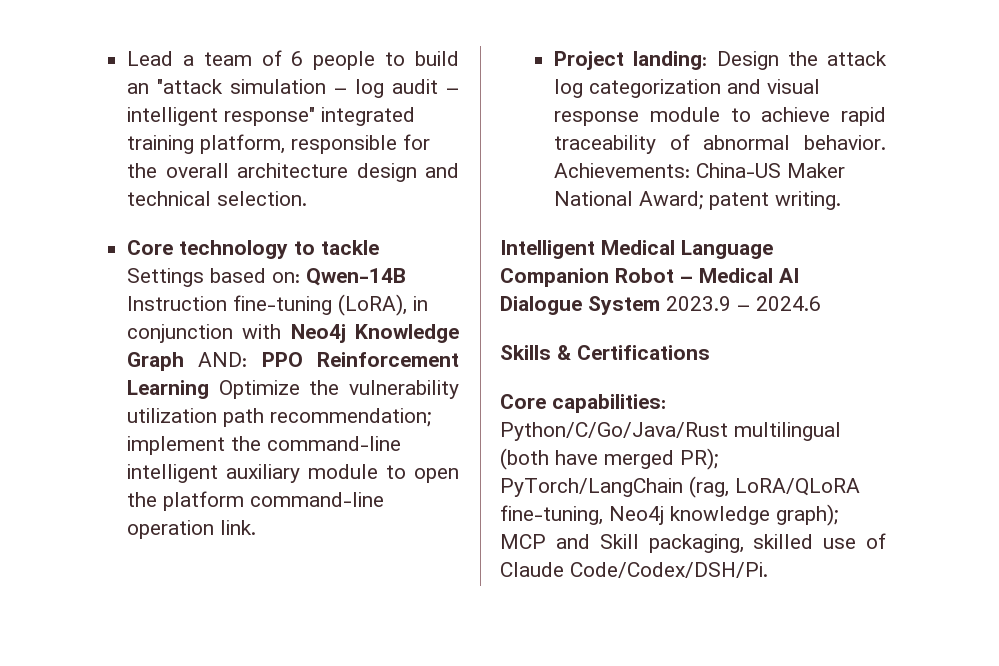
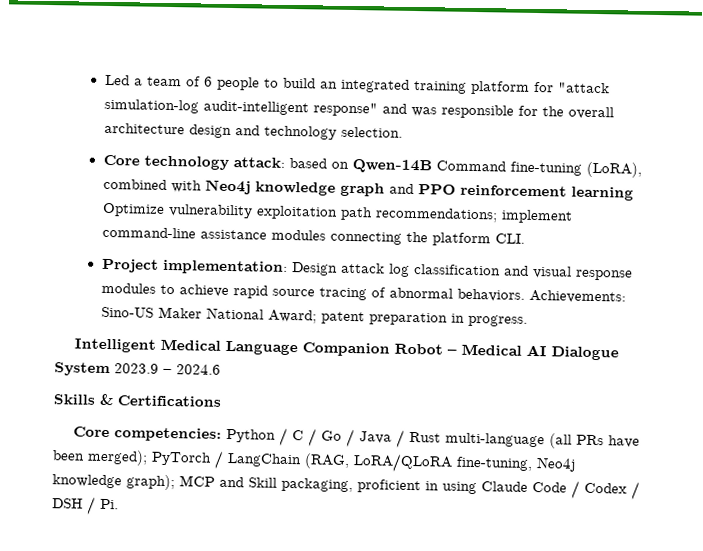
[127,51,174,66] Lead -> [104,74,130,86] Led
[157,79,459,98] [127,107,416,126] [127,134,286,154] "attack simulation – log audit – intelligent response" integrated training platform, -> [340,78,610,95] [103,98,437,117] integrated training platform for "attack simulation-log audit-intelligent response" and was
[127,191,212,206] technical -> [263,125,337,140] technology
[294,240,380,255] [127,268,407,287] [127,294,429,316] [127,324,459,343] [127,352,459,371] [127,380,459,399] [127,408,432,427] [127,436,402,455] [127,464,459,483] [127,491,385,511] [127,520,257,539] [554,51,818,70] to tackle Settings based on: Qwen-14B Instruction fine-tuning (LoRA), in conjunction with Neo4j Knowledge Graph AND: PPO Reinforcement Learning Optimize the vulnerability utilization path recommendation; implement the command-line intelligent auxiliary module to open the platform command-line operation link. // Project landing: Design the -> [232,157,642,178] [102,178,634,201] [101,202,573,224] [101,226,525,247] [101,258,338,276] attack: based on Qwen-14B Command fine-tuning (LoRA), combined with Neo4j knowledge graph and PPO reinforcement learning Optimize vulnerability exploitation path recommendations; implement command-line assistance modules connecting the platform CLI. // Project implementation: Design
[589,79,722,98] categorization -> [413,264,501,276] classification
[649,107,720,122] module -> [100,282,156,294] modules
[554,134,886,154] [554,163,782,178] traceability of abnormal behavior. Achievements: China-US -> [271,287,626,304] [100,306,154,318] source tracing of abnormal behaviors. Achievements: Sino-US
[775,191,842,210] writing. -> [368,312,528,327] preparation in progress.
[552,394,666,413] [500,422,841,441] [500,448,718,470] [500,476,729,498] capabilities: Python/C/Go/Java/Rust multilingual (both have merged PR); PyTorch/LangChain (rag, -> [113,427,640,449] [52,449,350,469] competencies: Python / C / Go / Java / Rust multi-language (all PRs have been merged); PyTorch / LangChain (RAG,
[753,533,886,549] [500,562,768,578] skilled use of Claude Code/Codex/DSH/Pi. -> [357,479,640,500] [52,496,119,515] proficient in using Claude Code / Codex / DSH / Pi.

